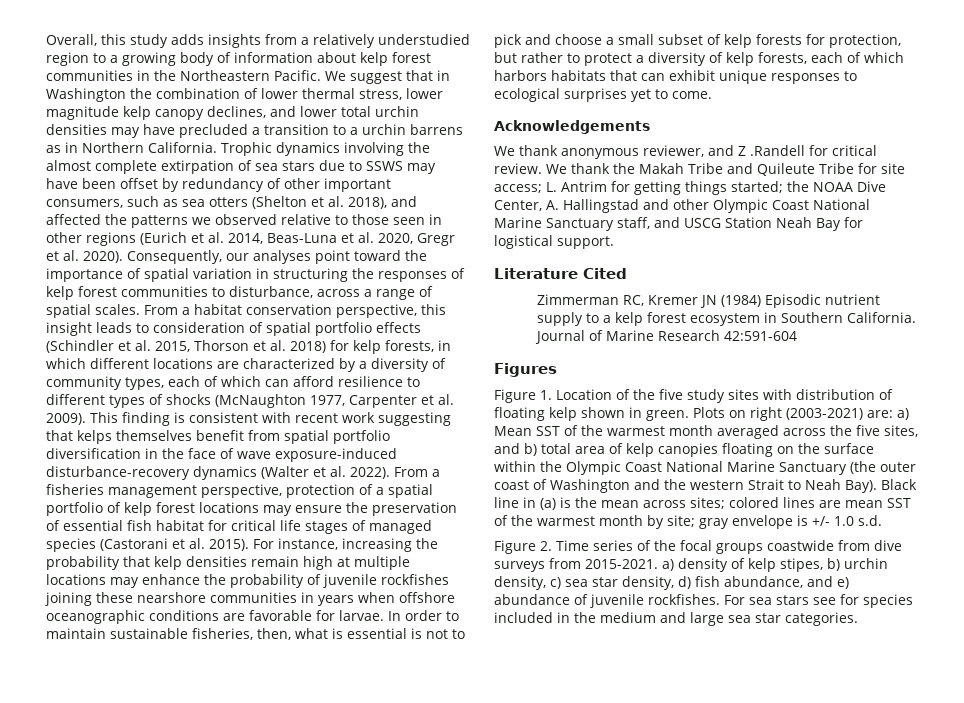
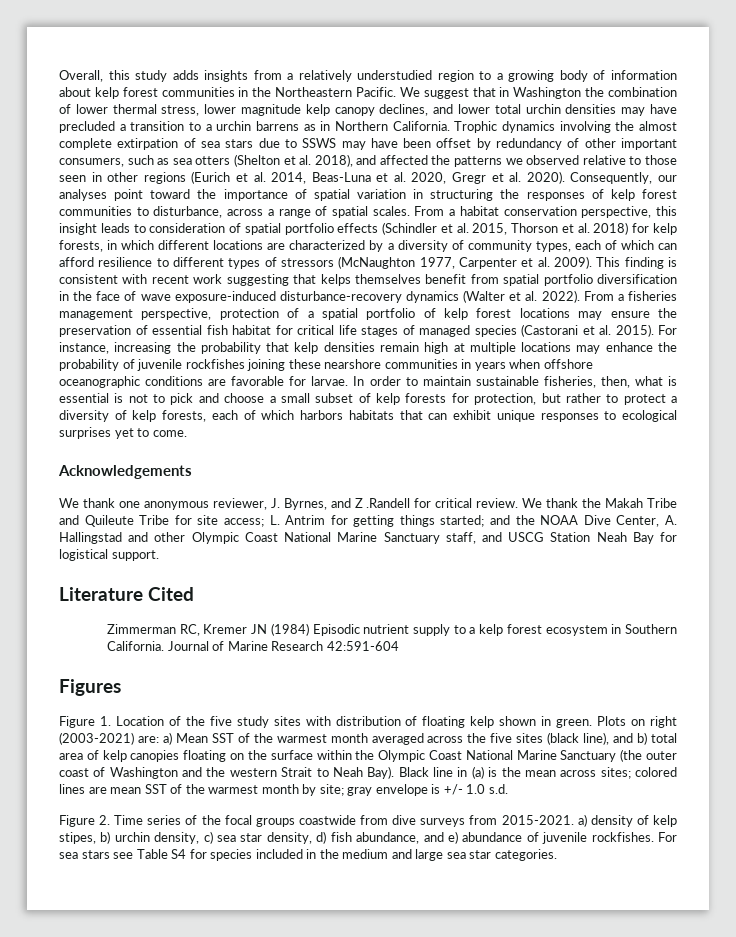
[166,394,211,405] shocks -> [281,258,334,267] stressors
(558, 150) none -> [118,501,140,508] one
(704, 151) none -> [270,498,327,510] J. Byrnes,
(783, 187) none -> [490,515,511,525] and
[884,425,918,437] sites, -> [516,732,610,745] sites (black line),
(836, 601) none -> [136,849,187,859] Table S4

